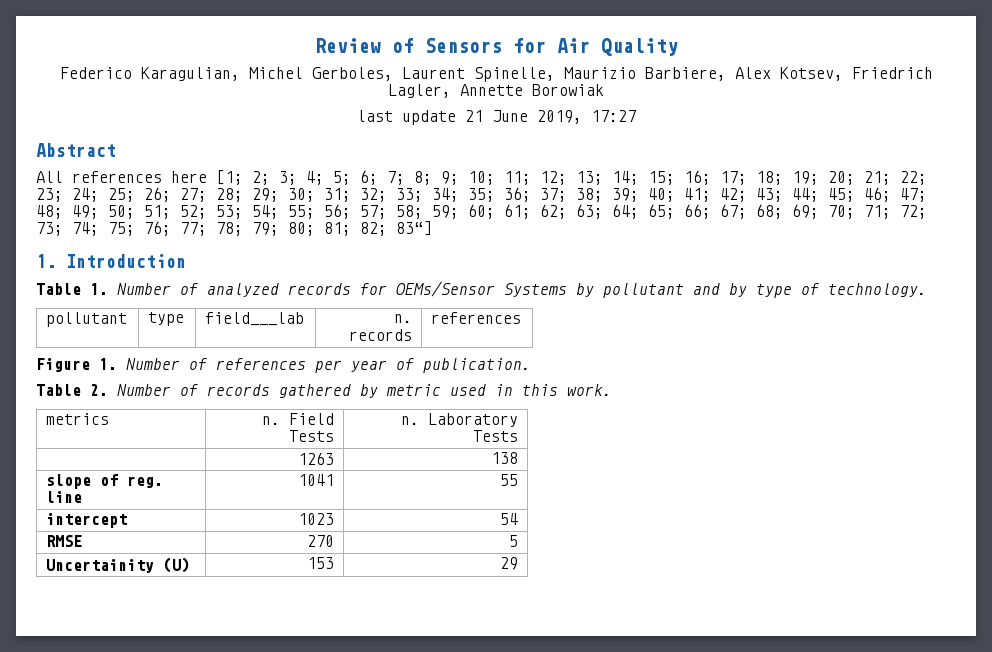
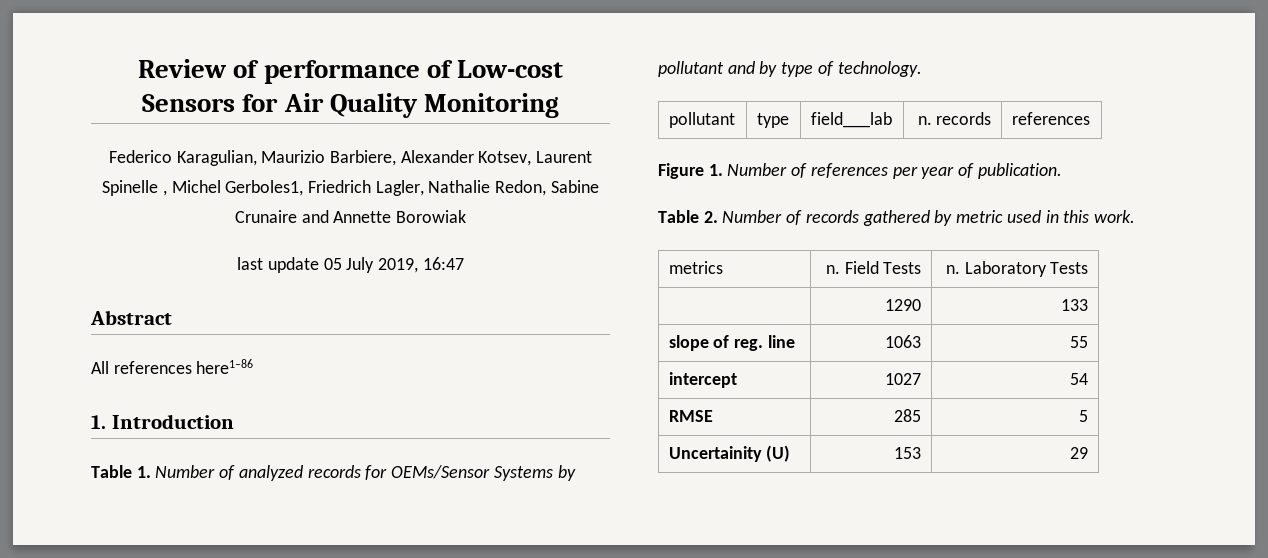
(414, 45) none -> [263,60,563,84] performance of Low-cost
(678, 47) none -> [423,93,559,118] Monitoring
[248,67,933,82] [388,84,451,98] Michel Gerboles, Laurent Spinelle, Maurizio Barbiere, Alex Kotsev, Friedrich Lagler, -> [261,150,593,166] [102,180,599,196] [234,210,329,223] Maurizio Barbiere, Alexander Kotsev, Laurent Spinelle , Michel Gerboles1, Friedrich Lagler, Nathalie Redon, Sabine Crunaire and
[464,110,636,124] 21 June 2019, 17:27 -> [323,257,464,273] 05 July 2019, 16:47
[171,170,927,185] [36,187,927,202] [36,204,927,219] [36,221,432,236] here [1; 2; 3; 4; 5; 6; 7; 8; 9; 10; 11; 12; 13; 14; 15; 16; 17; 18; 19; 20; 21; 22; 23; 24; 25; 26; 27; 28; 29; 30; 31; 32; 33; 34; 35; 36; 37; 38; 39; 40; 41; 42; 43; 44; 45; 46; 47; 48; 49; 50; 51; 52; 53; 54; 55; 56; 57; 58; 59; 60; 61; 62; 63; 64; 65; 66; 67; 68; 69; 70; 71; 72; 73; 74; 75; 76; 77; 78; 79; 80; 81; 82; 83“] -> [196,359,254,374] here1–86
[297,452,334,465] [490,452,518,464] 1263 | 138 -> [885,299,922,311] [1061,299,1089,311] 1290 | 133
[297,474,334,486] 1041 -> [885,335,922,348] 1063
[297,513,334,525] 1023 -> [885,373,922,385] 1027
[306,535,334,547] 270 -> [894,409,922,422] 285

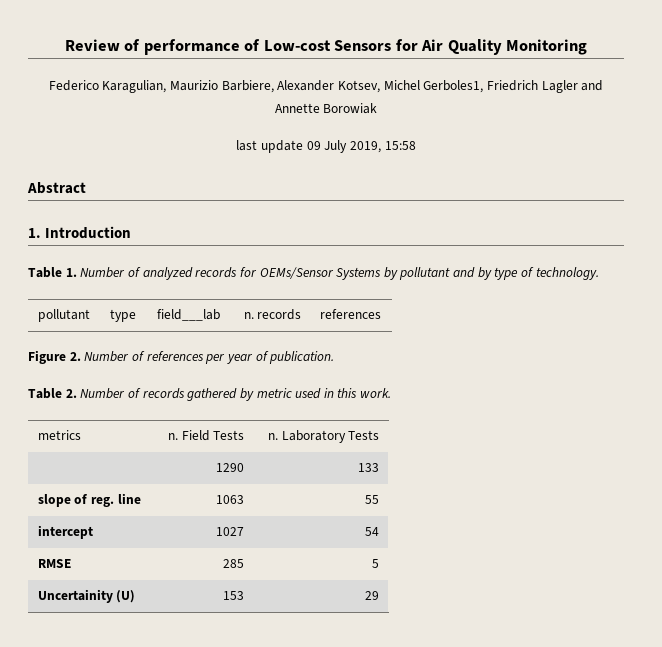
[536,151,593,163] [102,180,599,196] [234,210,297,223] Laurent Spinelle , Michel Gerboles1, Friedrich Lagler, Nathalie Redon, Sabine Crunaire -> [383,80,578,93] Michel Gerboles1, Friedrich Lagler
[323,258,342,270] 05 -> [306,141,321,150] 09
[422,257,464,270] 16:47 -> [384,141,416,150] 15:58
[91,359,254,374] // All references here1–86 -> (86, 188) none
[708,164,723,176] 1. -> [69,352,81,361] 2.

